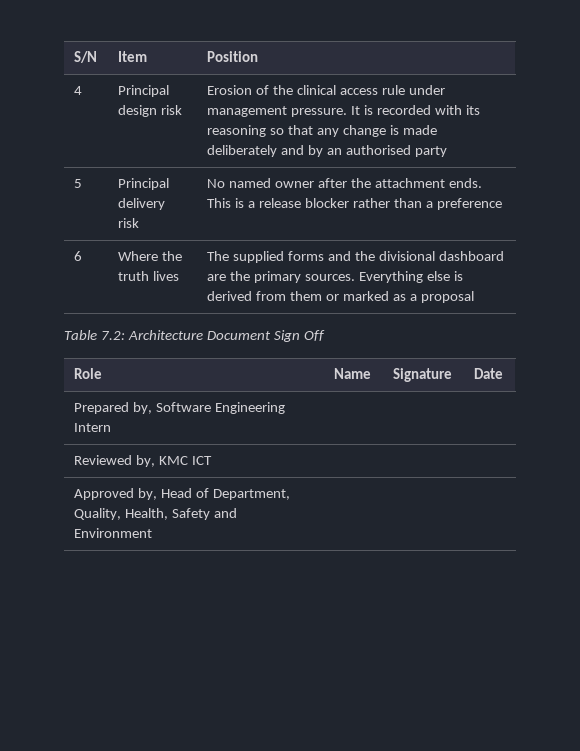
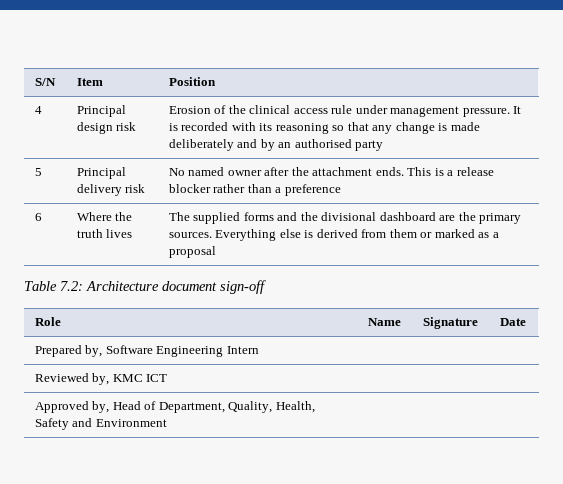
[206,330,325,342] Document Sign Off -> [162,280,266,294] document sign-off

